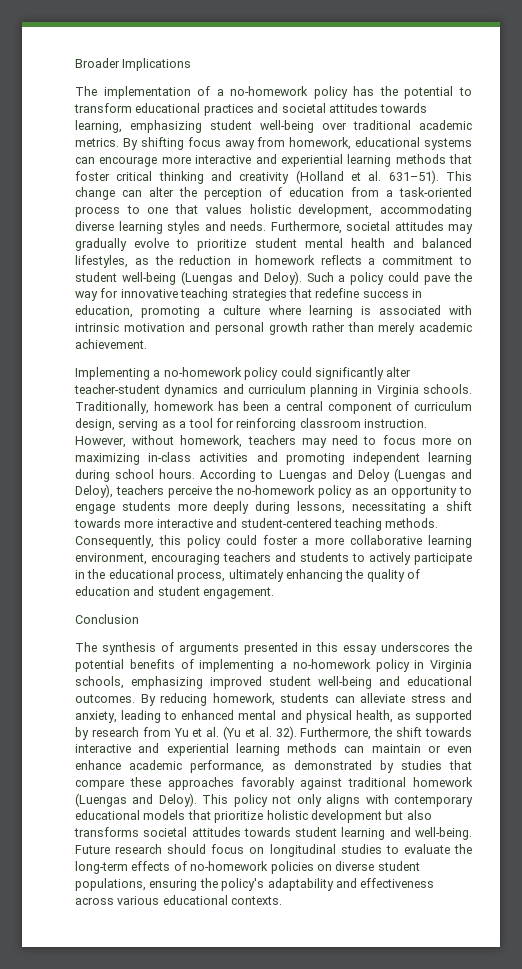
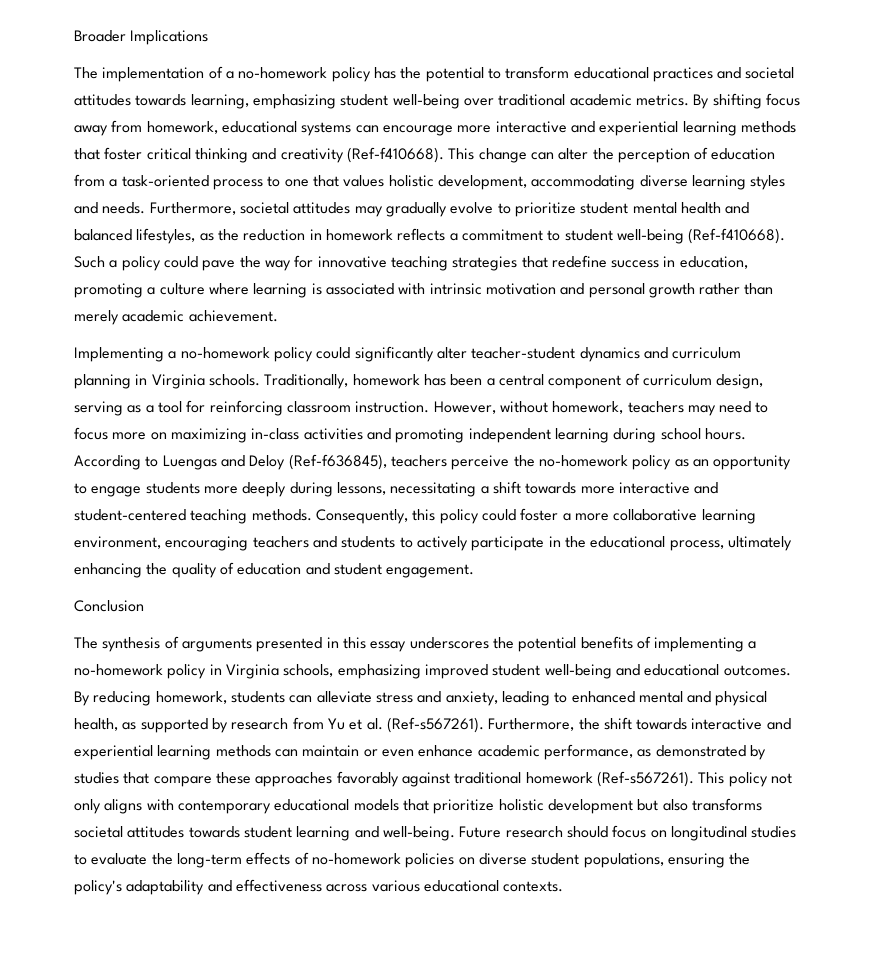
[295,170,439,184] (Holland et al. 631–51). -> [346,147,444,163] (Ref-f410668).
[180,271,302,285] (Luengas and Deloy). -> [688,228,786,244] (Ref-f410668).
[393,468,472,482] [75,484,113,498] (Luengas and Deloy), -> [288,454,387,470] (Ref-f636845),
[223,726,297,740] (Yu et al. 32). -> [386,717,484,733] (Ref-s567261).
[75,793,197,807] (Luengas and Deloy). -> [596,771,694,787] (Ref-s567261).

